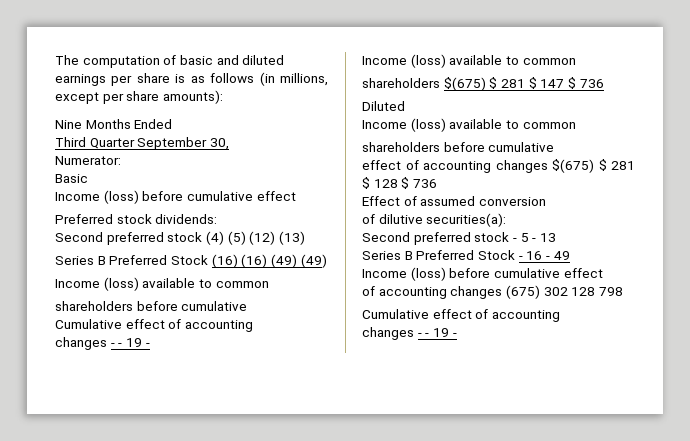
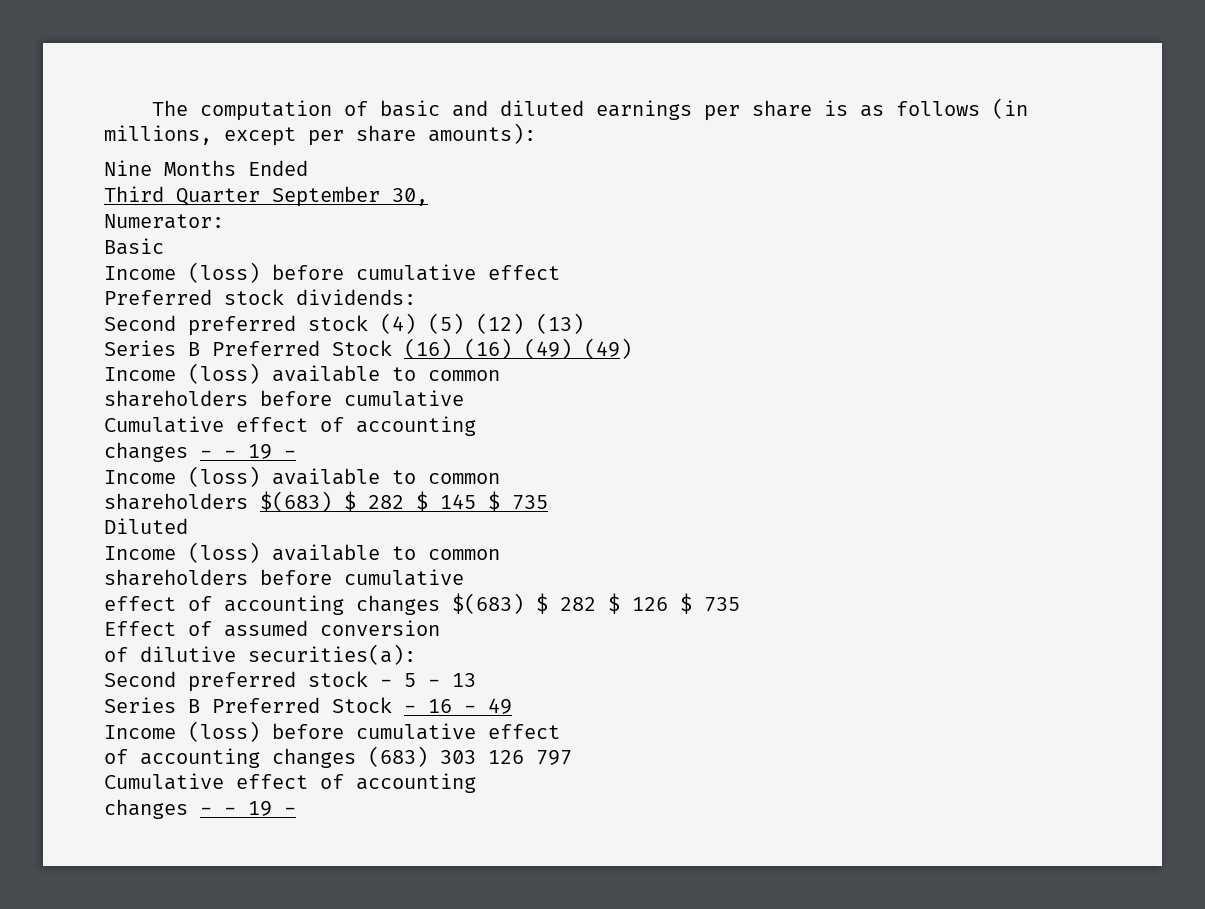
[443,77,604,91] $(675) $ 281 $ 147 $ 736 -> [260,491,548,512] $(683) $ 282 $ 145 $ 735
[552,159,635,173] [362,177,437,189] $(675) $ 281 $ 128 $ 736 -> [452,593,740,614] $(683) $ 282 $ 126 $ 735
[505,285,623,299] (675) 302 128 798 -> [368,746,572,767] (683) 303 126 797

